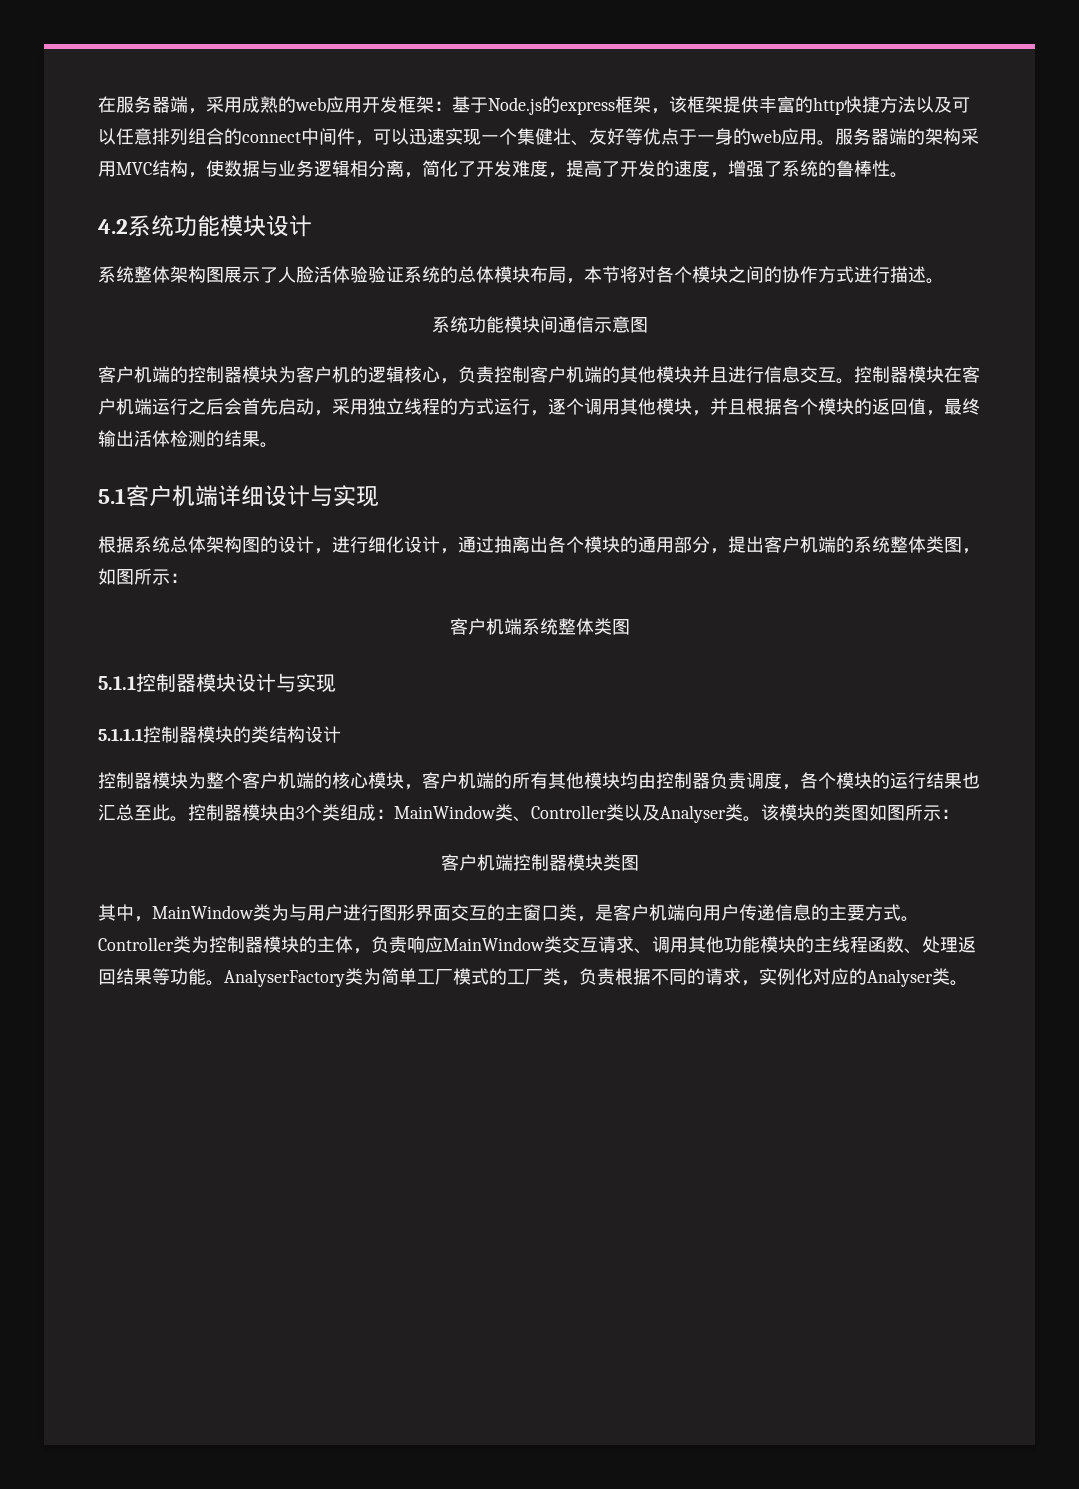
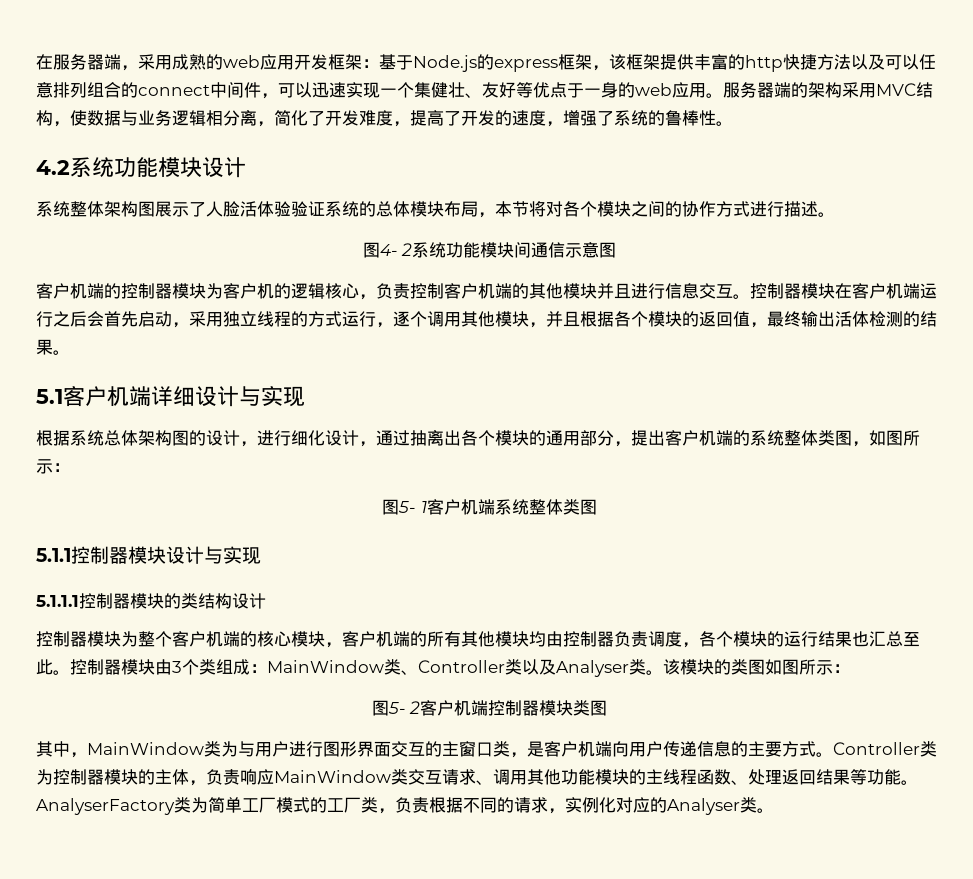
(944, 281) none -> [362,242,413,258] 图4- 2
(188, 578) none -> [382,499,427,515] 图5- 1
(959, 814) none -> [371,700,421,716] 图5- 2

